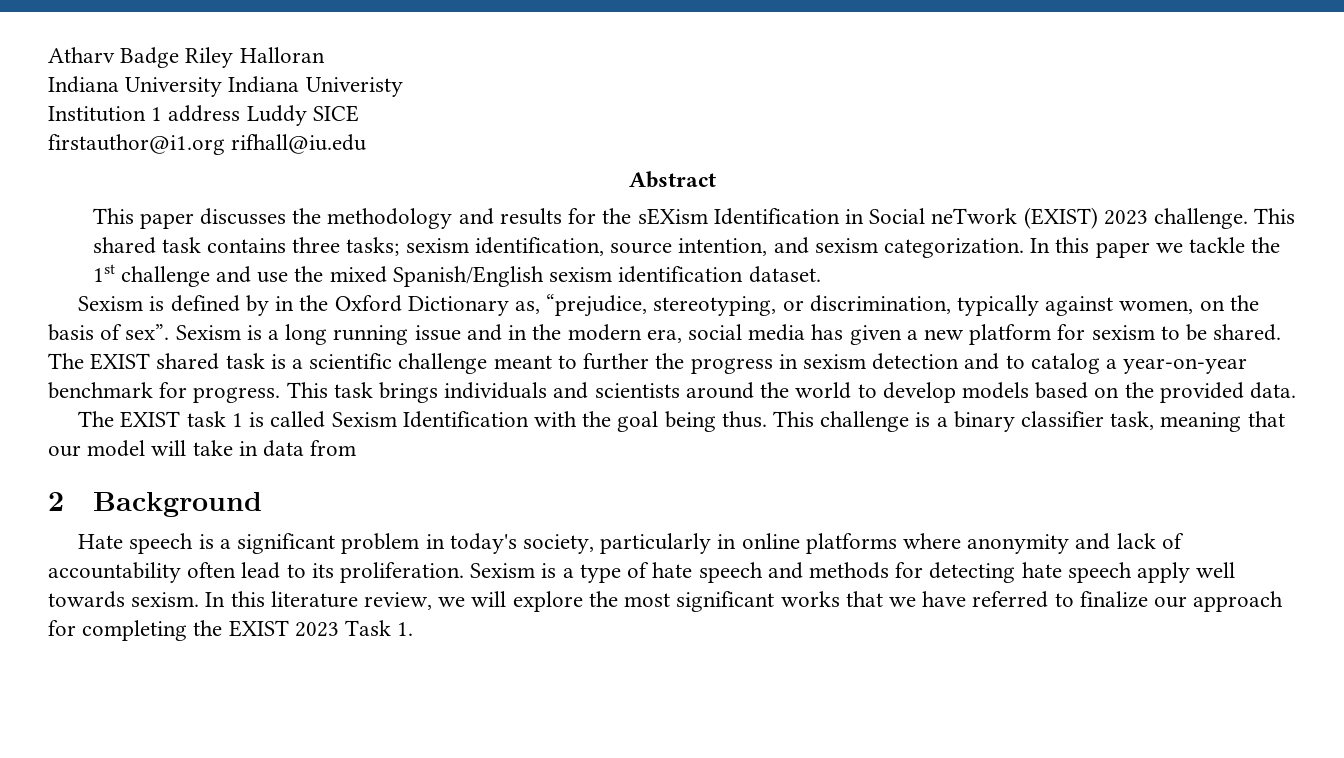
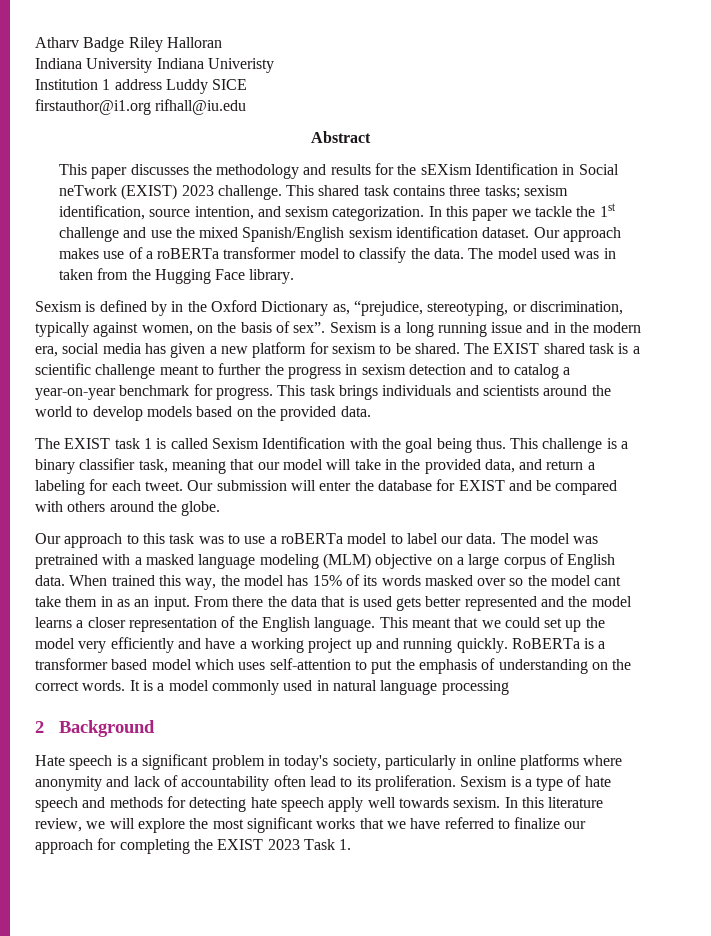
(821, 274) none -> [533,227,622,242] [58,247,616,263] [58,268,295,284] Our approach makes use of a roBERTa transformer model to classify the data. The model used was in taken from the Hugging Face library.
[263,440,357,457] data from -> [401,459,595,474] [35,479,618,495] [35,501,221,516] [35,533,599,548] [35,553,616,569] [35,574,622,590] [35,596,632,611] [35,616,605,632] [35,637,606,653] [35,658,632,674] [35,680,509,695] the provided data, and return a labeling for each tweet. Our submission will enter the database for EXIST and be compared with others around the globe. // Our approach to this task was to use a roBERTa model to label our data. The model was pretrained with a masked language modeling (MLM) objective on a large corpus of English data. When trained this way, the model has 15% of its words masked over so the model cant take them in as an input. From there the data that is used gets better represented and the model learns a closer representation of the English language. This meant that we could set up the model very efficiently and have a working project up and running quickly. RoBERTa is a transformer based model which uses self-attention to put the emphasis of understanding on the correct words. It is a model commonly used in natural language processing

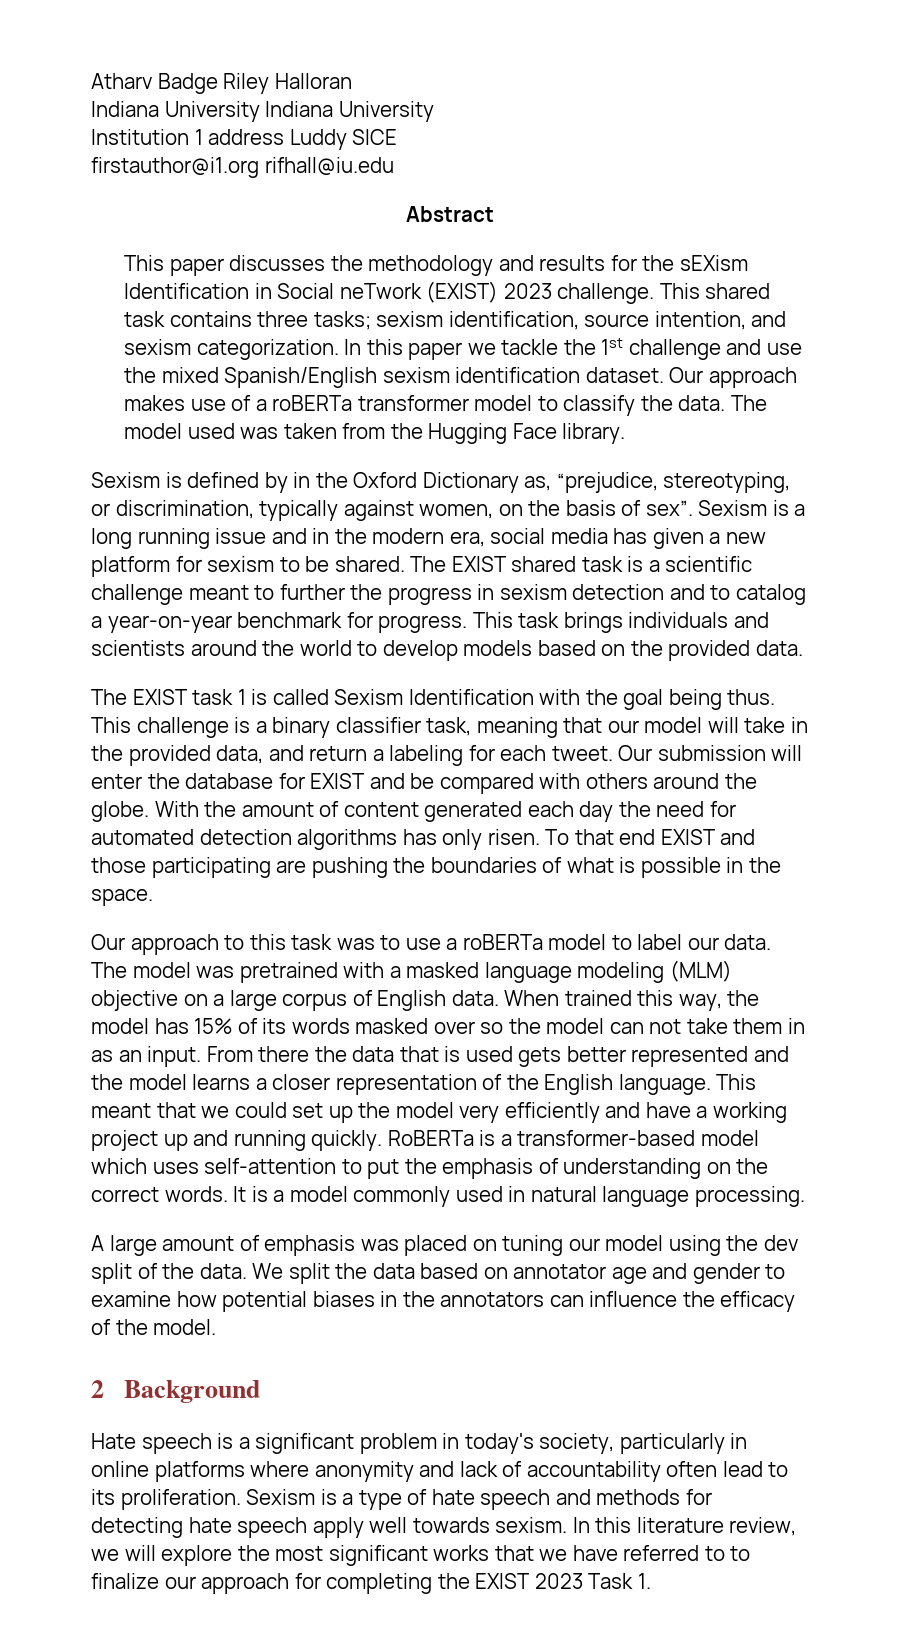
[207,58,274,73] Univeristy -> [338,101,434,122] University
[603,248,616,259] in -> (279, 433) none
(221, 508) none -> [154,801,736,822] [91,829,756,850] [91,857,781,878] [91,889,153,906] With the amount of content generated each day the need for automated detection algorithms has only risen. To that end EXIST and those participating are pushing the boundaries of what is possible in the space.
[594,576,622,586] cant -> [609,1019,682,1034] can not
[35,658,148,670] transformer based -> [517,1130,696,1146] transformer-based
[441,680,509,695] processing -> [694,1186,805,1207] [91,1235,798,1256] [91,1263,786,1284] [91,1291,796,1312] [91,1319,217,1335] processing. // A large amount of emphasis was placed on tuning our model using the dev split of the data. We split the data based on annotator age and gender to examine how potential biases in the annotators can influence the efficacy of the model.
(510, 824) none -> [730,1546,751,1561] to

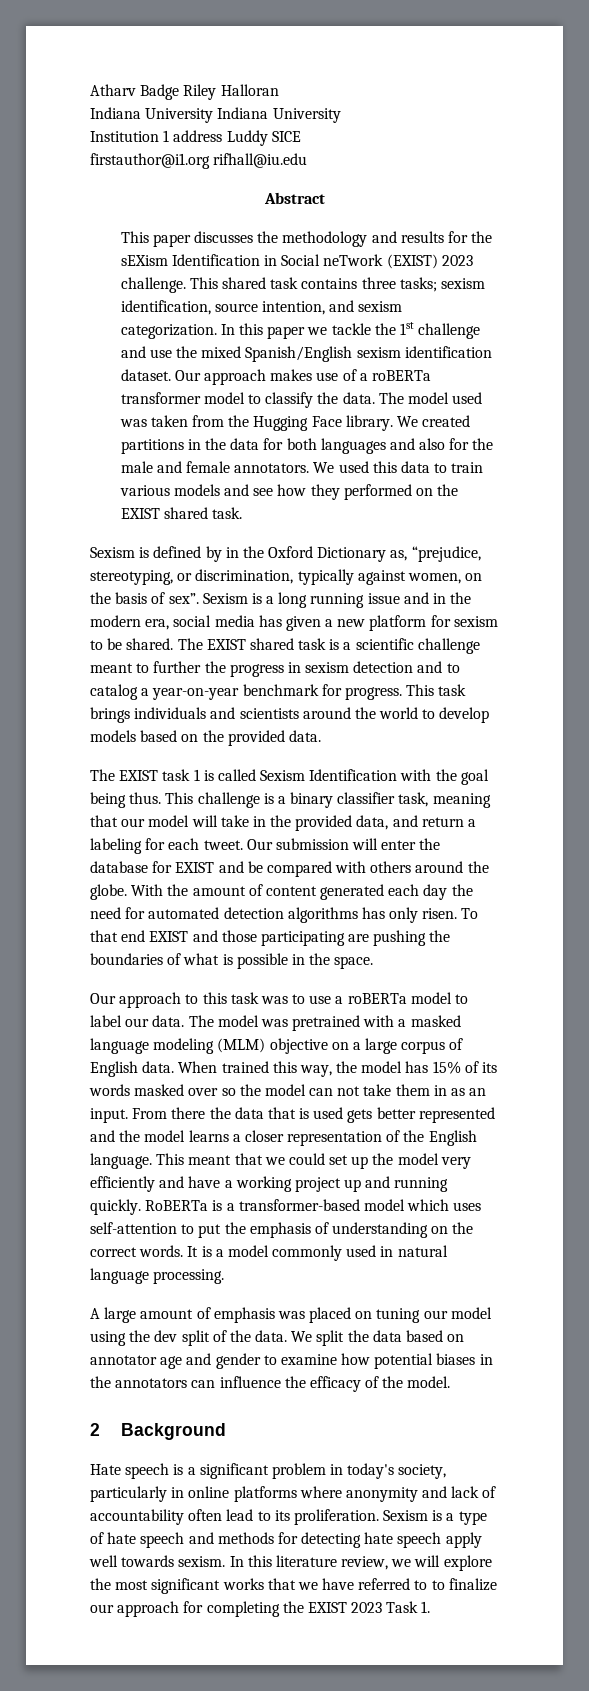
(626, 433) none -> [396,415,471,427] [120,438,494,454] [120,461,484,473] [119,484,459,500] [120,507,242,519] We created partitions in the data for both languages and also for the male and female annotators. We used this data to train various models and see how they performed on the EXIST shared task.

